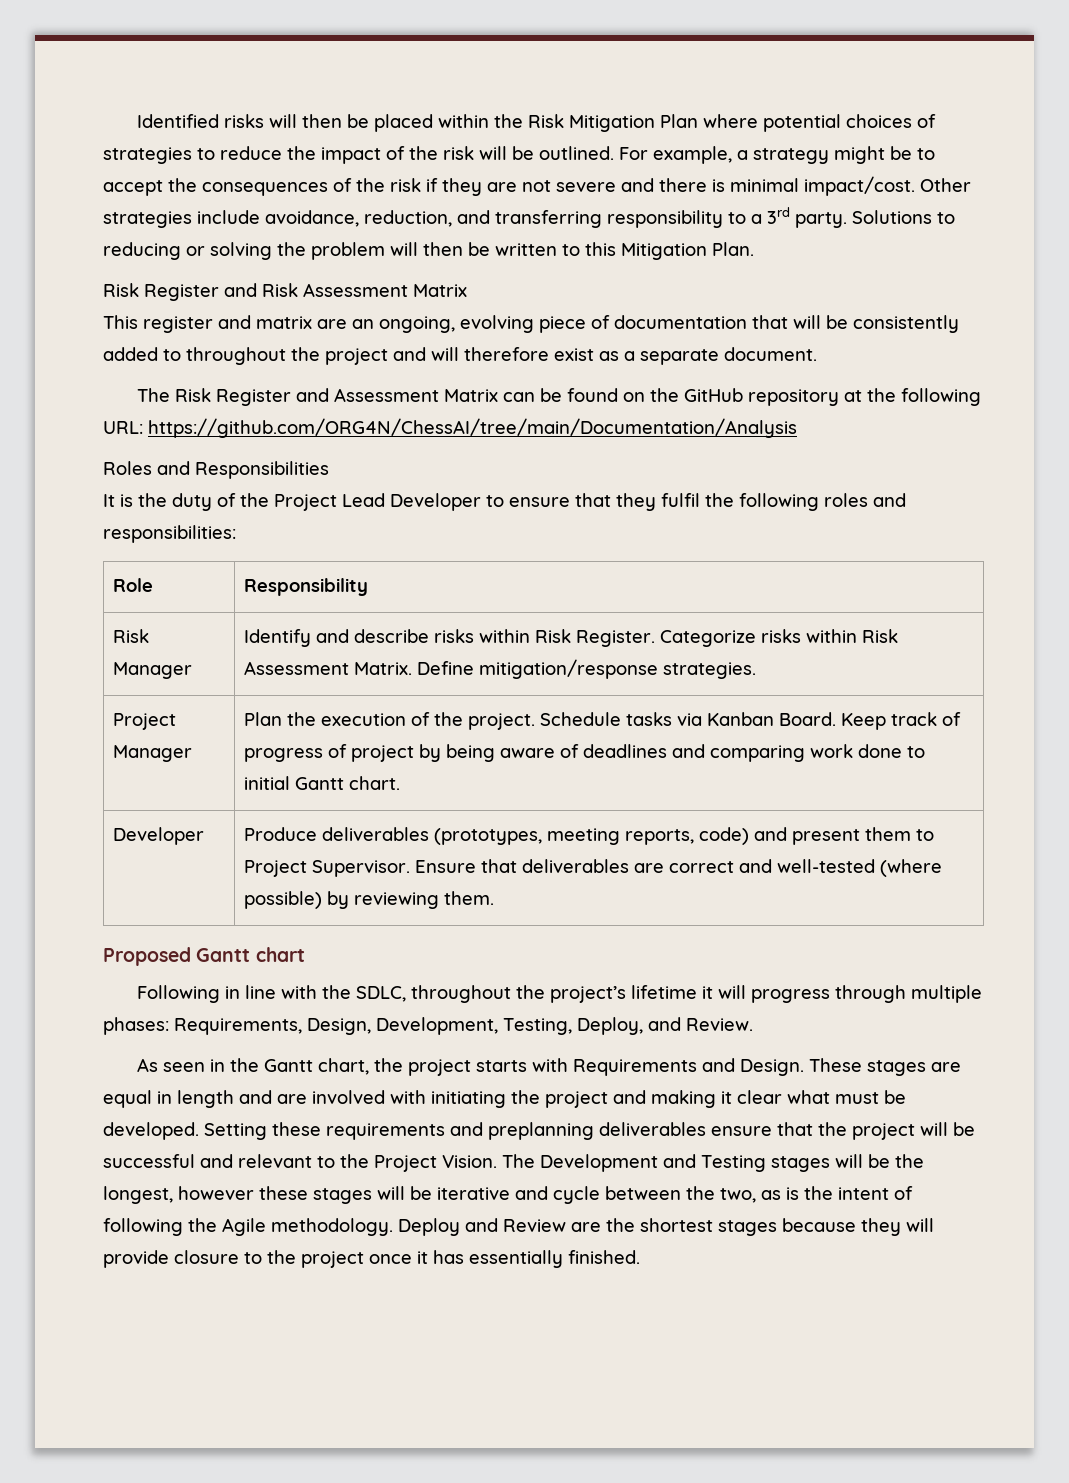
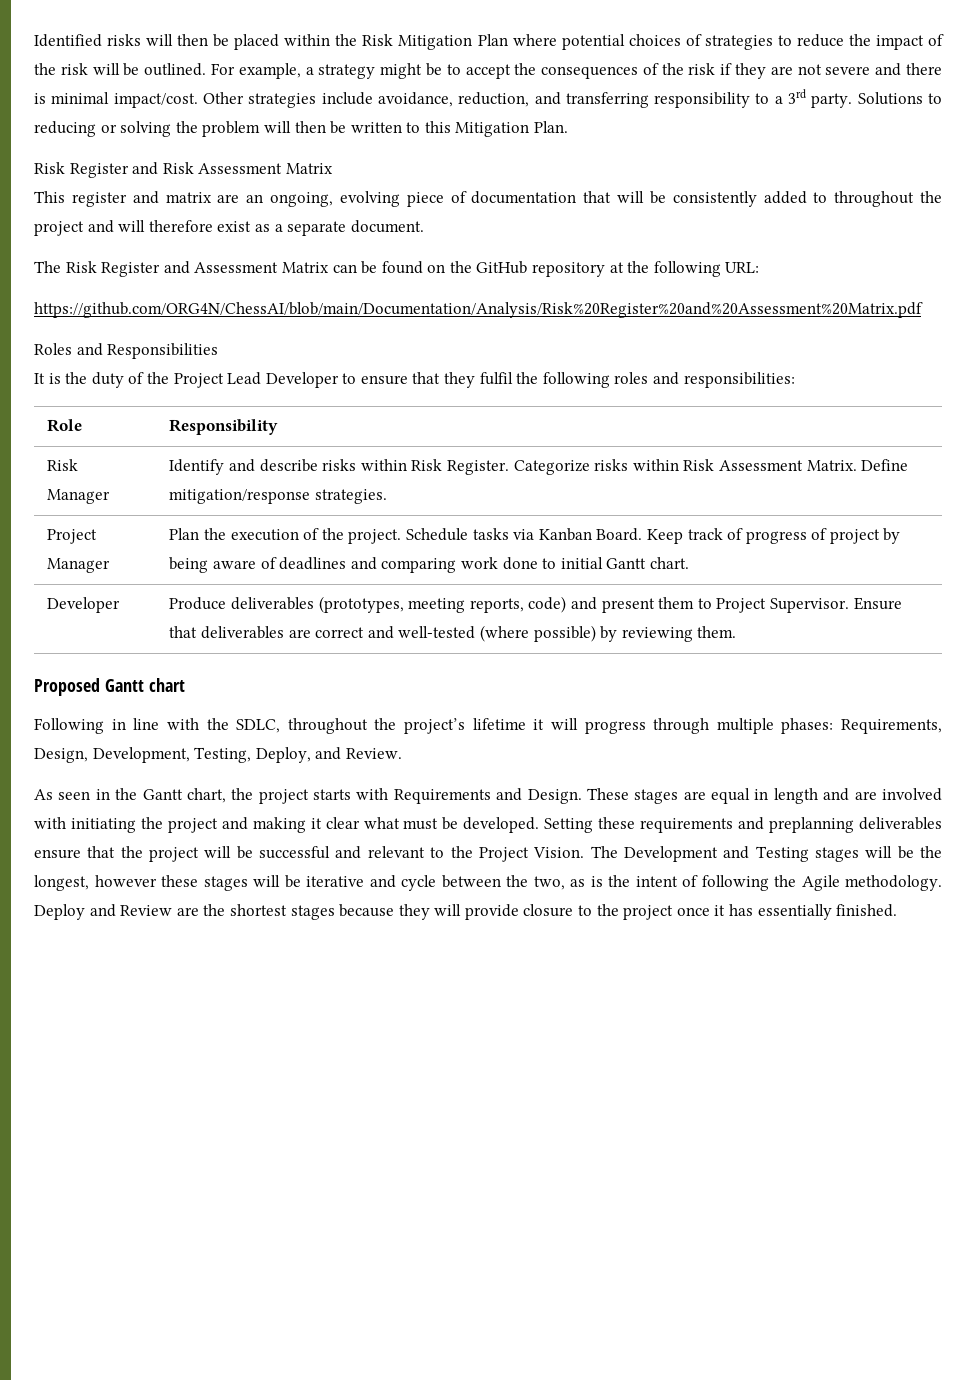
[148,418,797,438] https://github.com/ORG4N/ChessAI/tree/main/Documentation/Analysis -> [34,302,923,318] // https://github.com/ORG4N/ChessAI/blob/main/Documentation/Analysis/Risk%20Register%20and%20Assessment%20Matrix.pdf

